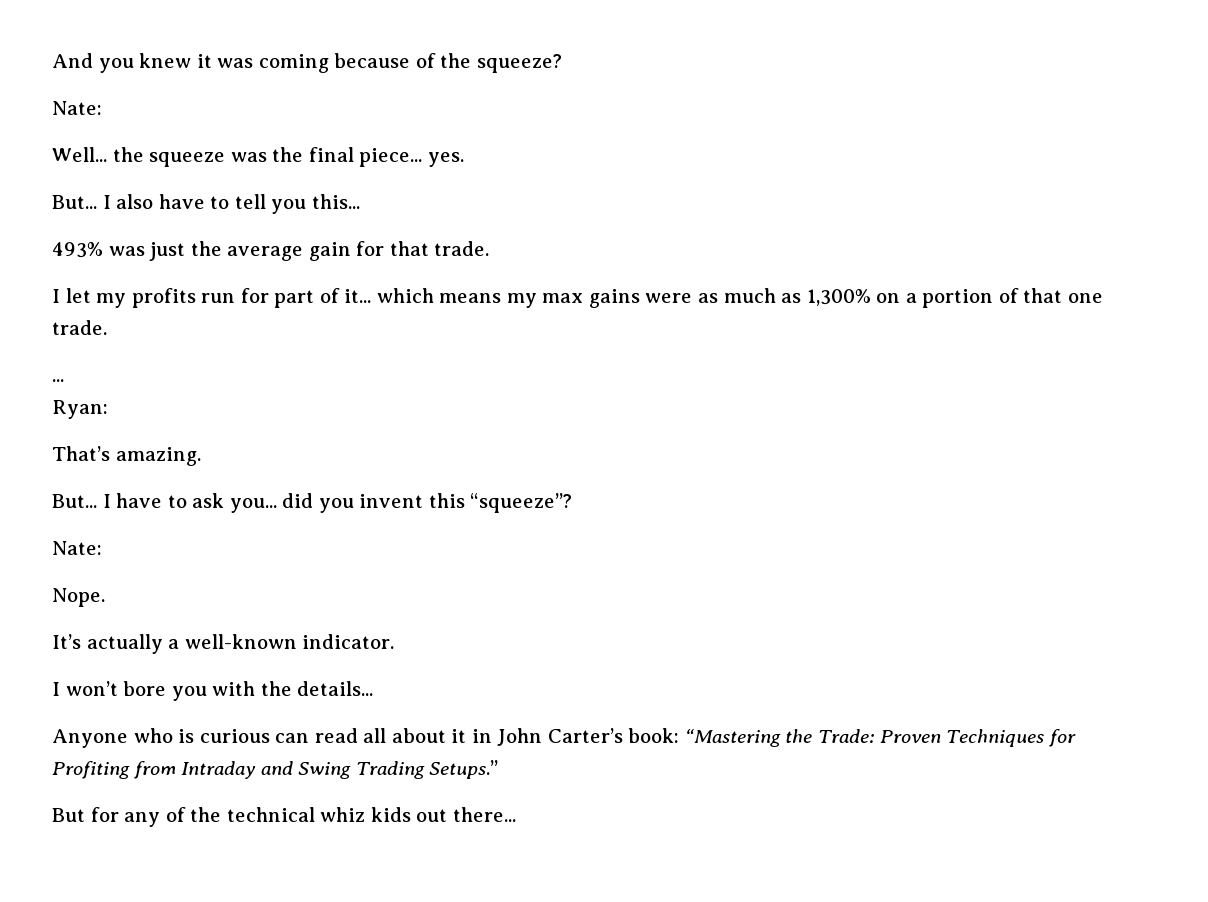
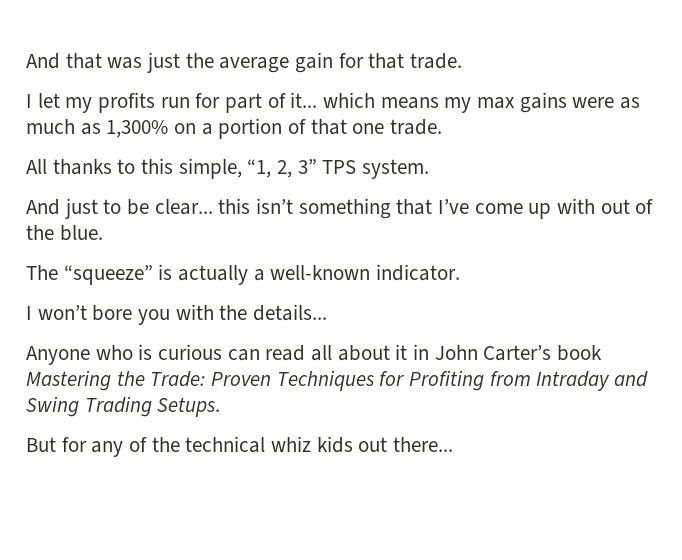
[52,53,562,73] [52,101,102,115] [52,147,464,167] [52,194,360,214] [52,242,103,258] And you knew it was coming because of the squeeze? // Nate: // Well... the squeeze was the final piece... yes. // But... I also have to tell you this... // 493% -> [26,53,102,69] And that
[52,379,64,382] [52,400,108,419] [52,446,201,466] [52,493,573,513] [52,541,102,555] [52,588,105,607] [52,634,81,649] ... // Ryan: // That’s amazing. // But... I have to ask you... did you invent this “squeeze”? // Nate: // Nope. // It’s -> [26,158,430,179] [26,198,654,219] [26,225,103,241] [26,264,173,285] All thanks to this simple, “1, 2, 3” TPS system. // And just to be clear... this isn’t something that I’ve come up with out of the blue. // The “squeeze” is
[628,728,781,747] book: “Mastering -> [557,345,603,361] [26,370,111,391] book Mastering
[429,760,499,779] Setups.” -> [157,397,221,417] Setups.

